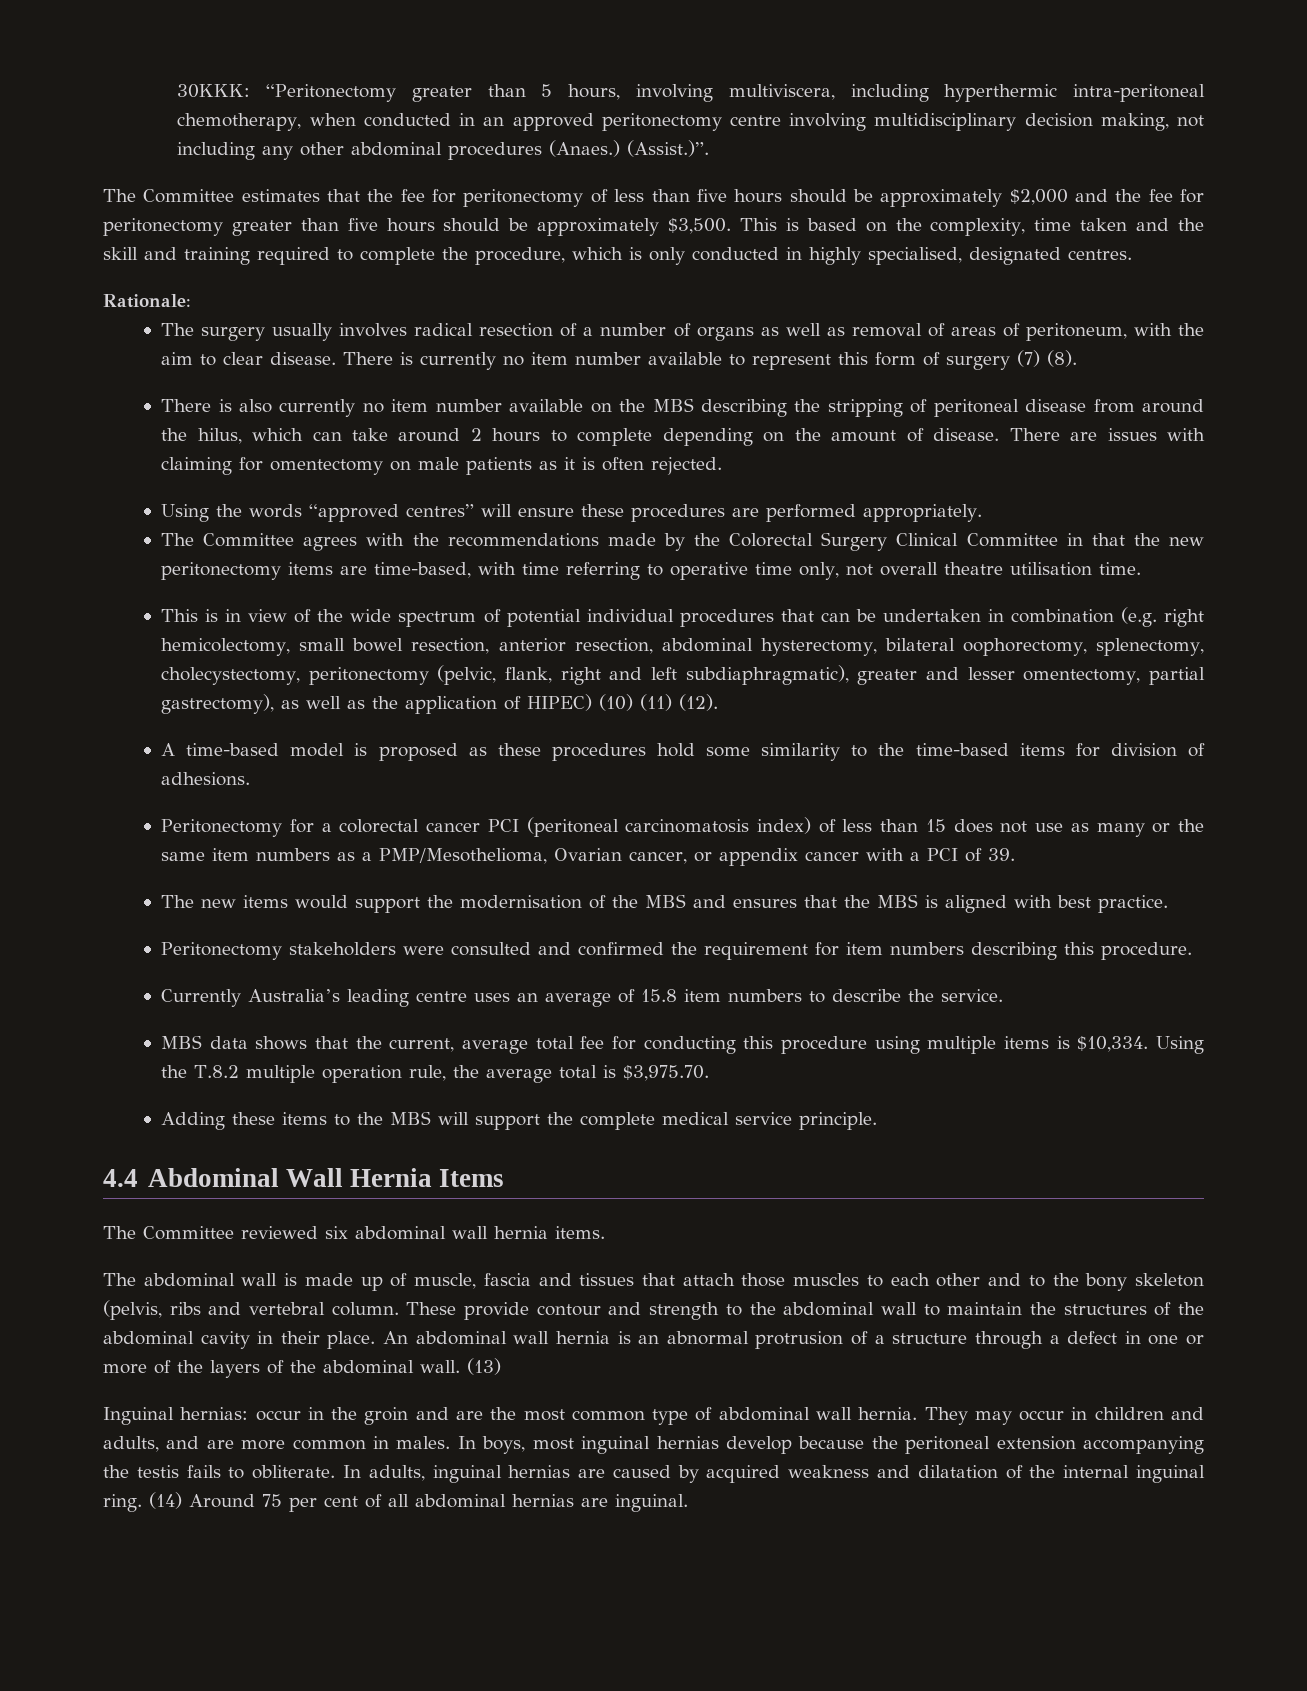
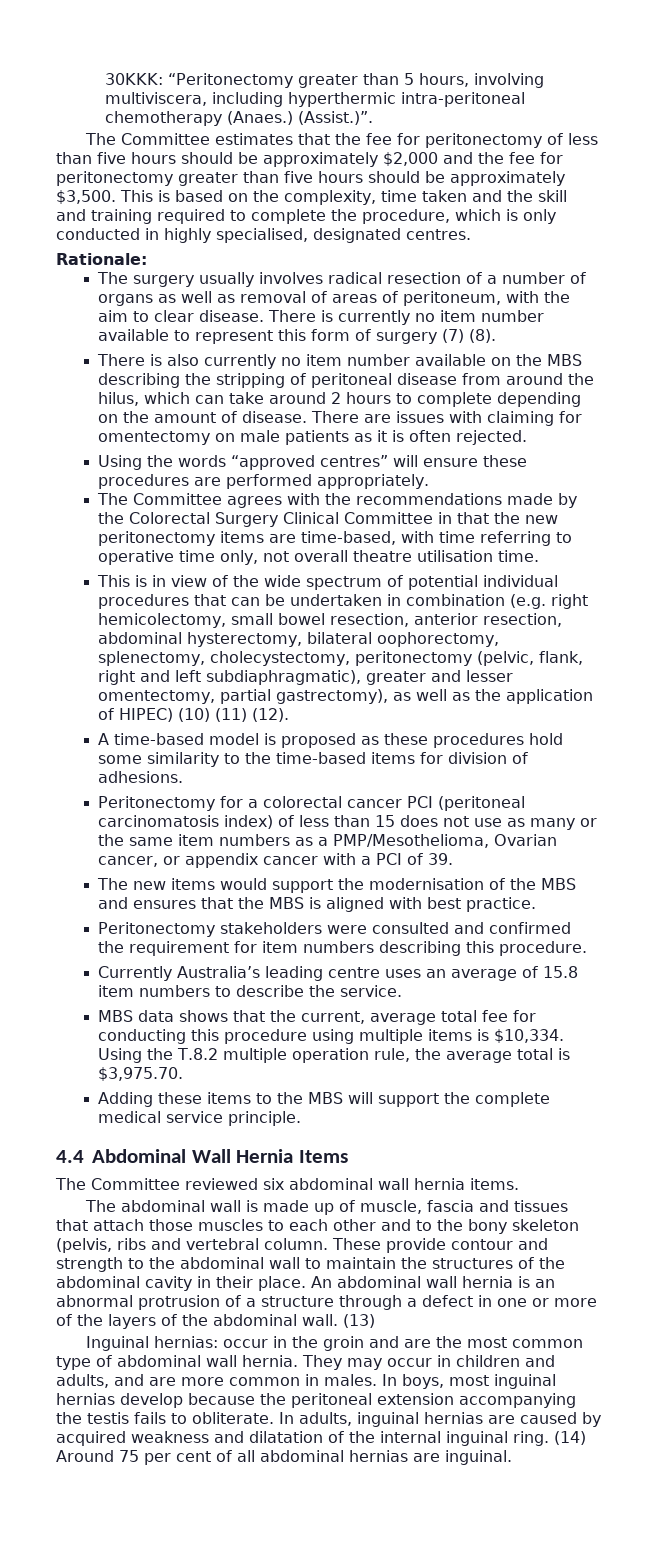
[177,113,1205,131] [177,142,543,160] chemotherapy, when conducted in an approved peritonectomy centre involving multidisciplinary decision making, not including any other abdominal procedures -> [105,111,223,126] chemotherapy

